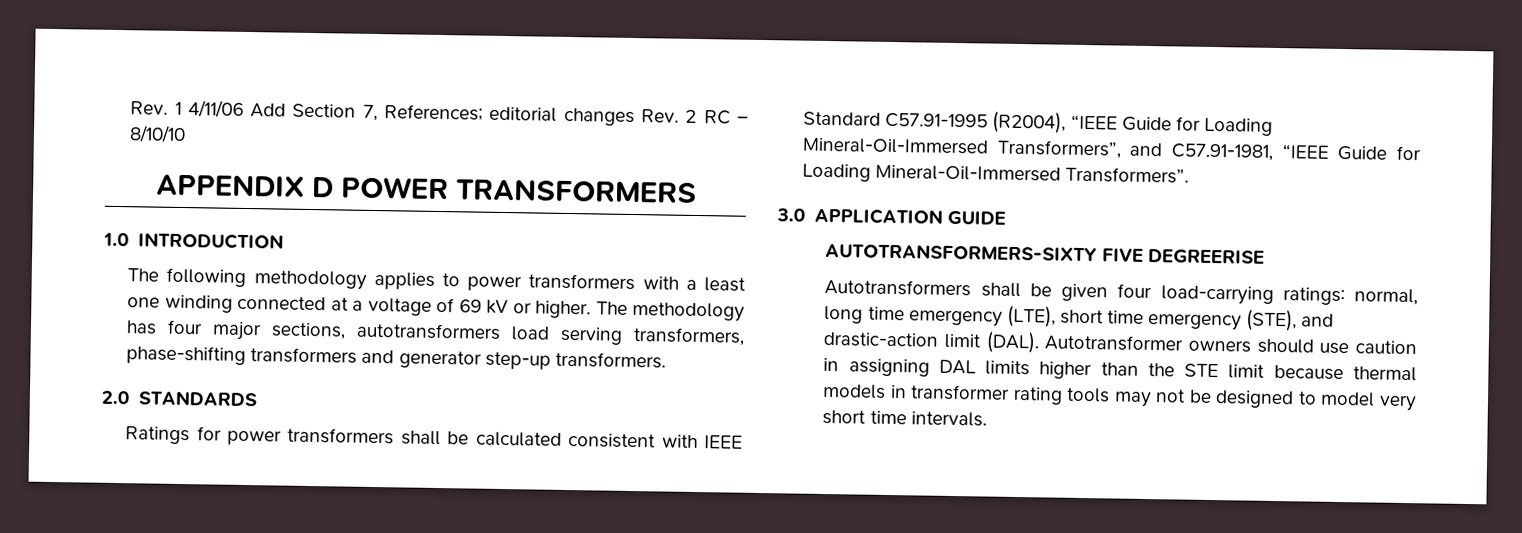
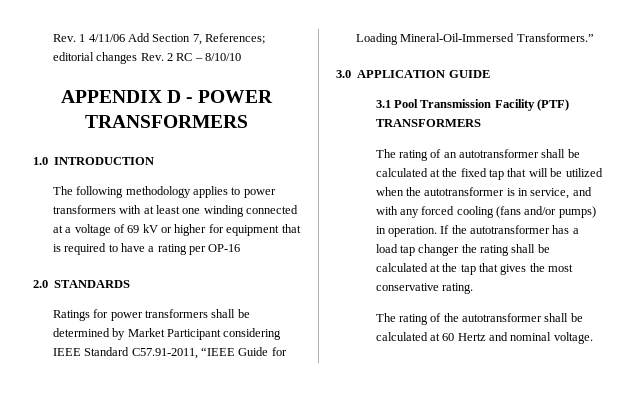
(334, 187) none -> [186,97,194,103] -
[685,279,697,291] a -> [143,206,154,214] at
[535,300,745,322] [126,319,746,346] [126,345,666,370] higher. The methodology has four major sections, autotransformers load serving transformers, phase-shifting transformers and generator step-up transformers. -> [174,224,301,236] [52,243,241,255] higher for equipment that is required to have a rating per OP-16
[475,431,743,449] [803,111,1273,136] [802,137,1421,161] [802,163,1190,184] [776,207,1006,225] [825,242,1265,264] [824,278,1418,306] [824,305,1335,332] [823,331,1417,355] [823,357,1417,382] [822,383,1418,412] [822,409,987,427] calculated consistent with IEEE Standard C57.91-1995 (R2004), “IEEE Guide for Loading Mineral-Oil-Immersed Transformers”, and C57.91-1981, “IEEE Guide for Loading Mineral-Oil-Immersed Transformers”. // 3.0 APPLICATION GUIDE // AUTOTRANSFORMERS-SIXTY FIVE DEGREERISE // Autotransformers shall be given four load-carrying ratings: normal, long time emergency (LTE), short time emergency (STE), and drastic-action limit (DAL). Autotransformer owners should use caution in assigning DAL limits higher than the STE limit because thermal models in transformer rating tools may not be designed to model very short time intervals. -> [52,328,282,340] [52,347,287,359] [355,33,594,45] [336,70,490,78] [375,99,570,111] [375,119,481,127] [375,149,580,161] [375,168,603,180] [375,187,592,199] [375,206,596,218] [375,225,579,237] [375,244,550,256] [375,263,574,275] [375,283,473,294] [375,313,583,325] [375,332,593,344] determined by Market Participant considering IEEE Standard C57.91-2011, “IEEE Guide for Loading Mineral-Oil-Immersed Transformers.” // 3.0 APPLICATION GUIDE // 3.1 Pool Transmission Facility (PTF) TRANSFORMERS // The rating of an autotransformer shall be calculated at the fixed tap that will be utilized when the autotransformer is in service, and with any forced cooling (fans and/or pumps) in operation. If the autotransformer has a load tap changer the rating shall be calculated at the tap that gives the most conservative rating. // The rating of the autotransformer shall be calculated at 60 Hertz and nominal voltage.

